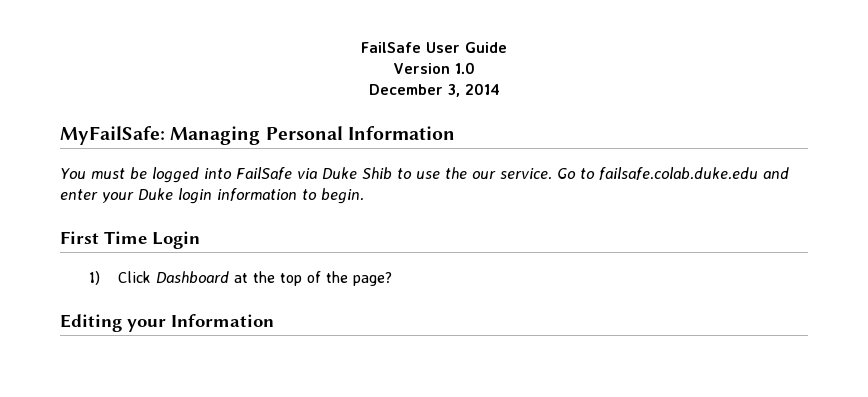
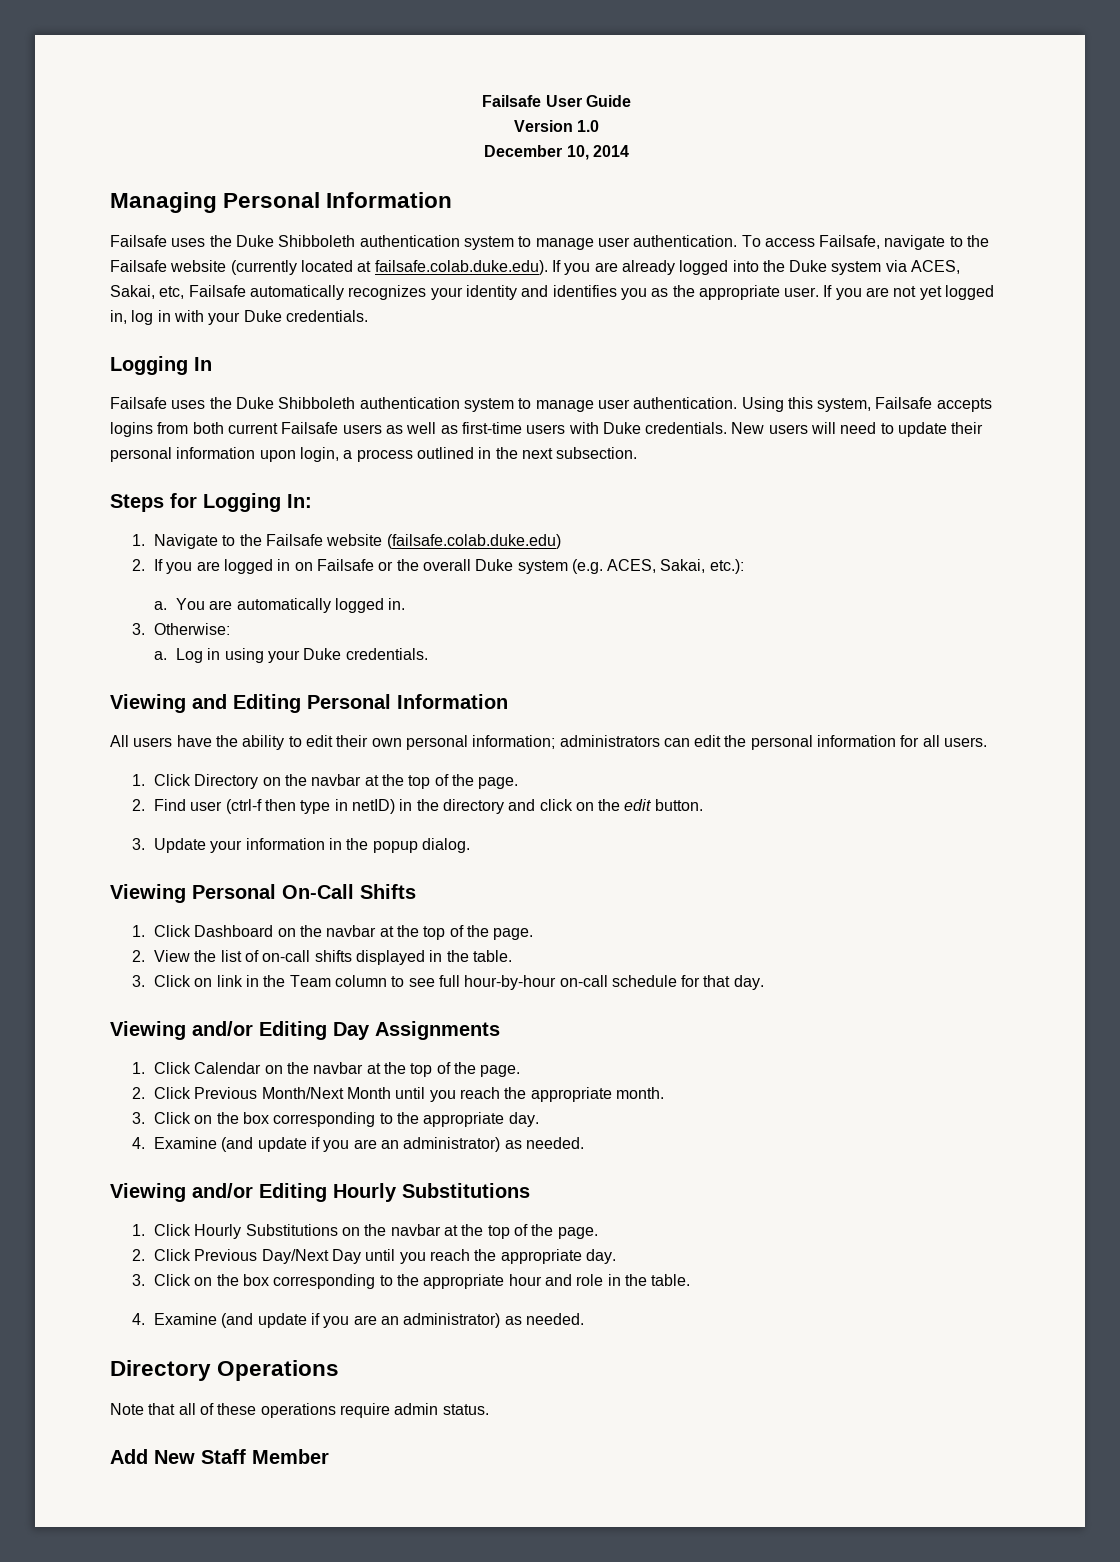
[361,42,421,53] FailSafe -> [482,95,542,107] Failsafe
[447,84,460,97] 3, -> [566,145,589,160] 10,
[60,126,165,145] MyFailSafe: -> (629, 151) none
[60,167,789,183] [60,188,364,204] [60,231,200,249] [89,271,393,286] [60,314,274,332] You must be logged into FailSafe via Duke Shib to use the our service. Go to failsafe.colab.duke.edu and enter your Duke login information to begin. // First Time Login // 1) Click Dashboard at the top of the page? // Editing your Information -> [110,235,990,250] [110,260,961,275] [110,285,995,300] [110,310,368,325] [110,356,212,375] [110,397,992,412] [110,422,984,437] [110,447,638,462] [110,493,312,512] [132,534,561,549] [132,559,744,574] [154,598,406,613] [132,623,231,635] [154,648,428,663] [110,694,508,713] [110,735,988,750] [132,774,519,789] [132,799,703,814] [132,838,470,853] [110,884,416,903] [132,925,534,940] [132,950,512,965] [132,975,764,990] [110,1021,500,1040] [132,1062,521,1077] [132,1087,664,1102] [132,1112,539,1127] [132,1137,584,1152] [110,1183,530,1202] [132,1224,598,1239] [132,1249,616,1264] [132,1274,691,1289] [132,1313,584,1328] [110,1360,340,1381] [110,1403,489,1418] [110,1449,329,1464] Failsafe uses the Duke Shibboleth authentication system to manage user authentication. To access Failsafe, navigate to the Failsafe website (currently located at failsafe.colab.duke.edu). If you are already logged into the Duke system via ACES, Sakai, etc, Failsafe automatically recognizes your identity and identifies you as the appropriate user. If you are not yet logged in, log in with your Duke credentials. // Logging In // Failsafe uses the Duke Shibboleth authentication system to manage user authentication. Using this system, Failsafe accepts logins from both current Failsafe users as well as first-time users with Duke credentials. New users will need to update their personal information upon login, a process outlined in the next subsection. // Steps for Logging In: // 1. Navigate to the Failsafe website (failsafe.colab.duke.edu) // 2. If you are logged in on Failsafe or the overall Duke system (e.g. ACES, Sakai, etc.): // a. You are automatically logged in. // 3. Otherwise: // a. Log in using your Duke credentials. // Viewing and Editing Personal Information // All users have the ability to edit their own personal information; administrators can edit the personal information for all users. // 1. Click Directory on the navbar at the top of the page. // 2. Find user (ctrl-f then type in netID) in the directory and click on the edit button. // 3. Update your information in the popup dialog. // Viewing Personal On-Call Shifts // 1. Click Dashboard on the navbar at the top of the page. // 2. View the list of on-call shifts displayed in the table. // 3. Click on link in the Team column to see full hour-by-hour on-call schedule for that day. // Viewing and/or Editing Day Assignments // 1. Click Calendar on the navbar at the top of the page. // 2. Click Previous Month/Next Month until you reach the appropriate month. // 3. Click on the box corresponding to the appropriate day. // 4. Examine (and update if you are an administrator) as needed. // Viewing and/or Editing Hourly Substitutions // 1. Click Hourly Substitutions on the navbar at the top of the page. // 2. Click Previous Day/Next Day until you reach the appropriate day. // 3. Click on the box corresponding to the appropriate hour and role in the table. // 4. Examine (and update if you are an administrator) as needed. // Directory Operations // Note that all of these operations require admin status. // Add New Staff Member

